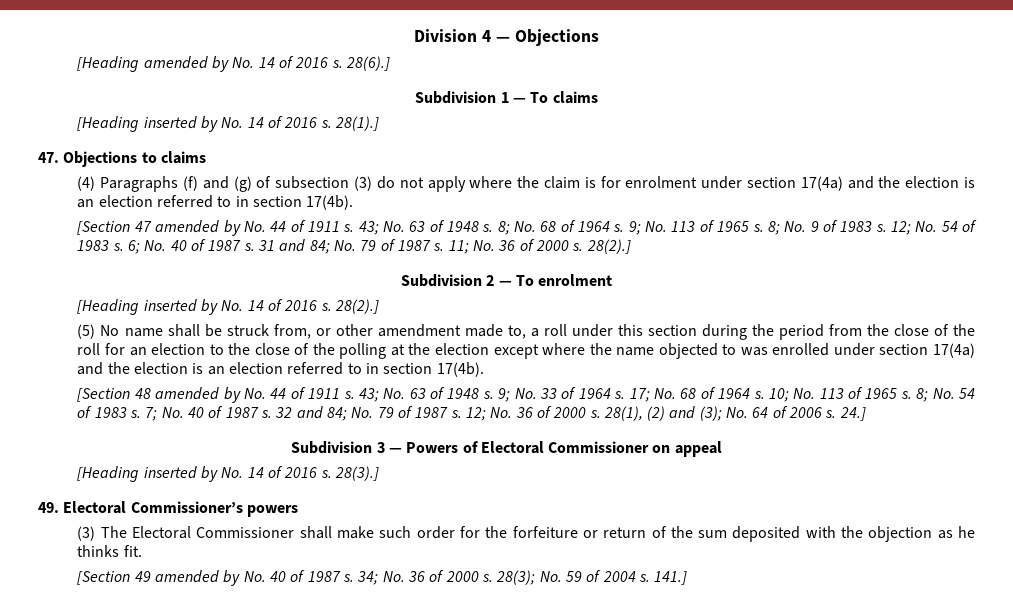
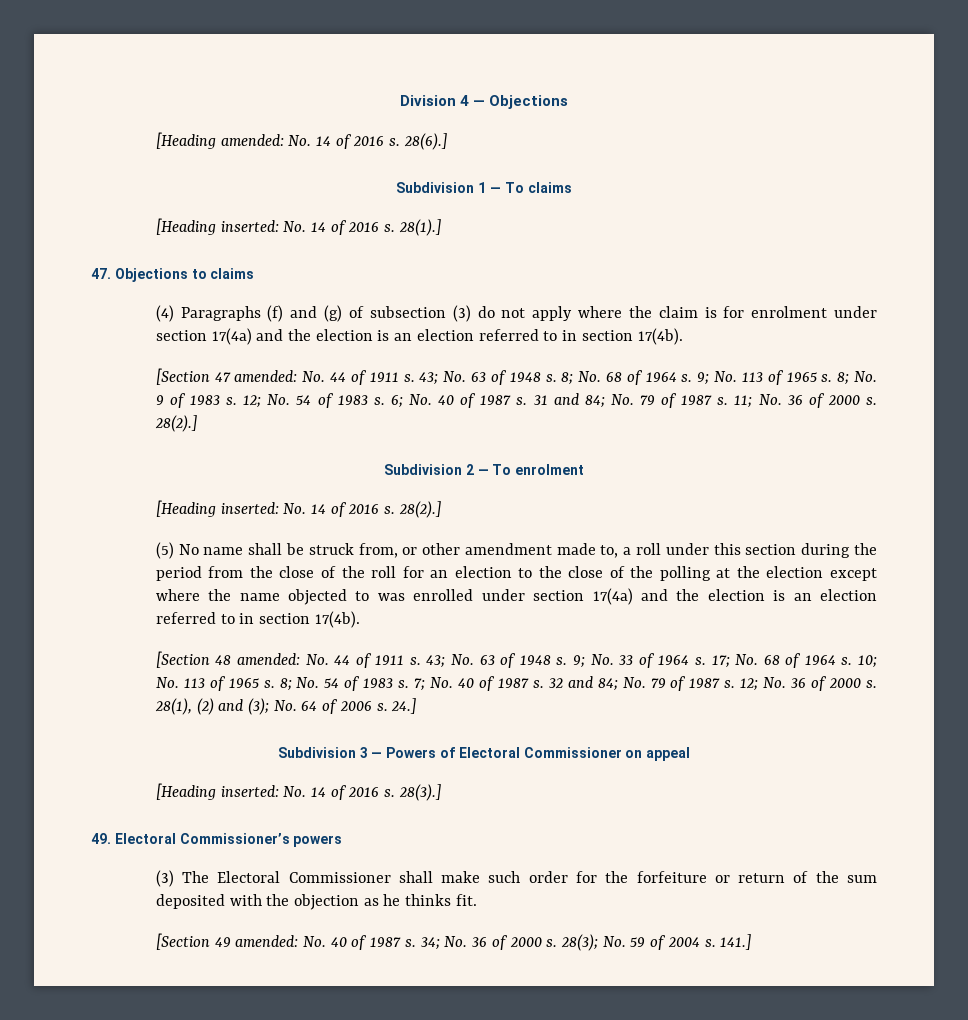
[143,56,230,72] amended by -> [220,134,284,146] amended:
[143,116,219,132] inserted by -> [220,220,279,232] inserted:
[155,220,241,236] amended by -> [234,370,298,382] amended:
[143,299,219,315] inserted by -> [220,502,279,514] inserted:
[155,387,241,403] amended by -> [236,653,300,665] amended:
[143,466,219,482] inserted by -> [220,785,279,797] inserted:
[155,570,241,586] amended by -> [235,935,299,947] amended:

